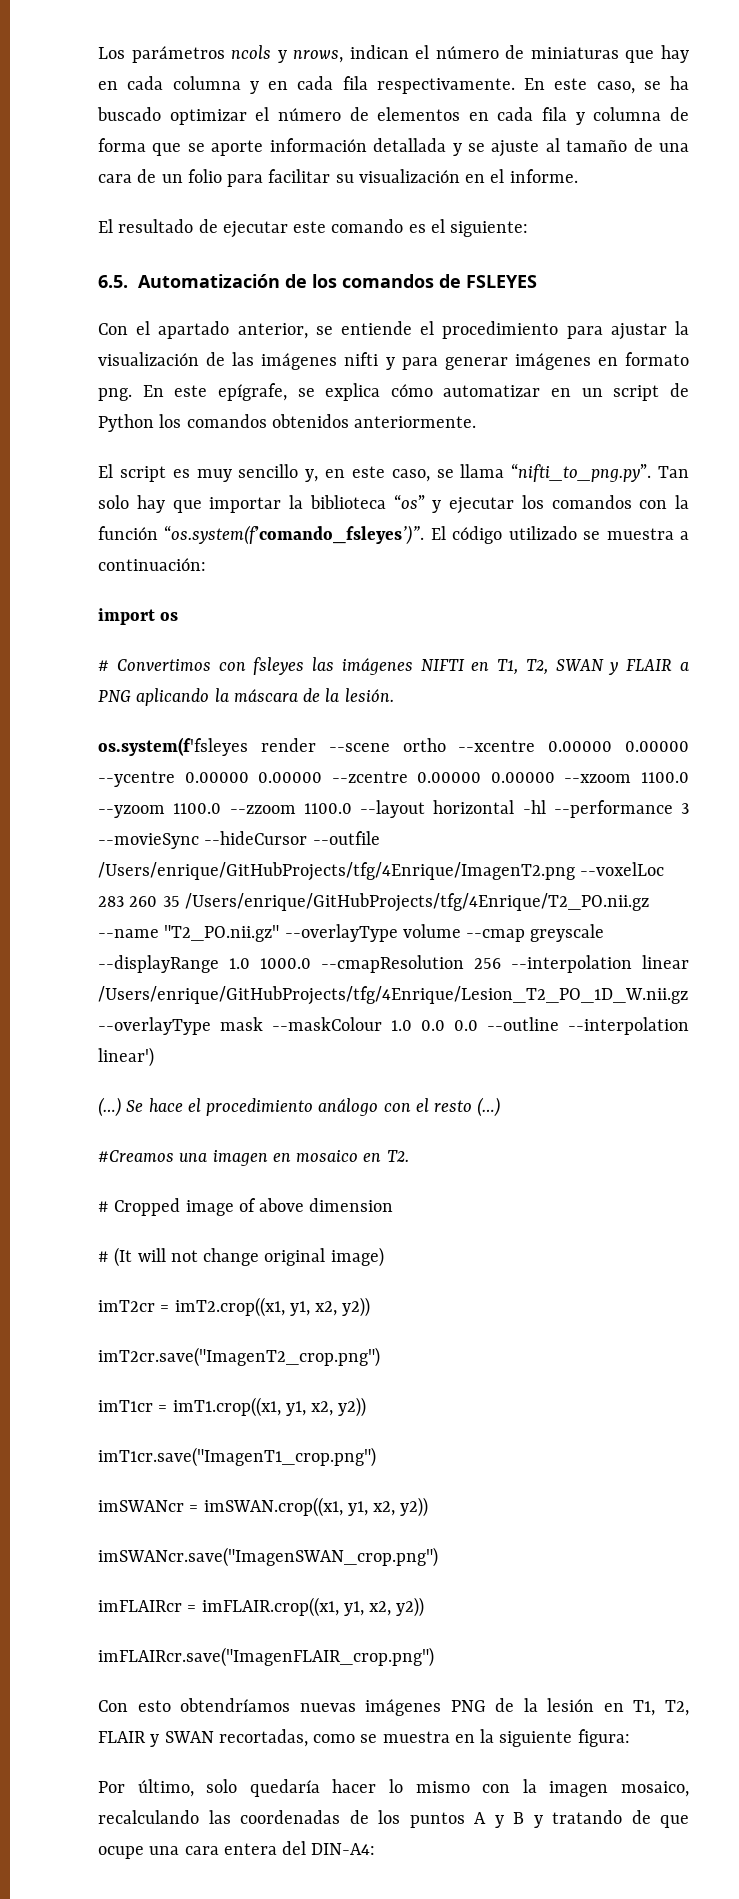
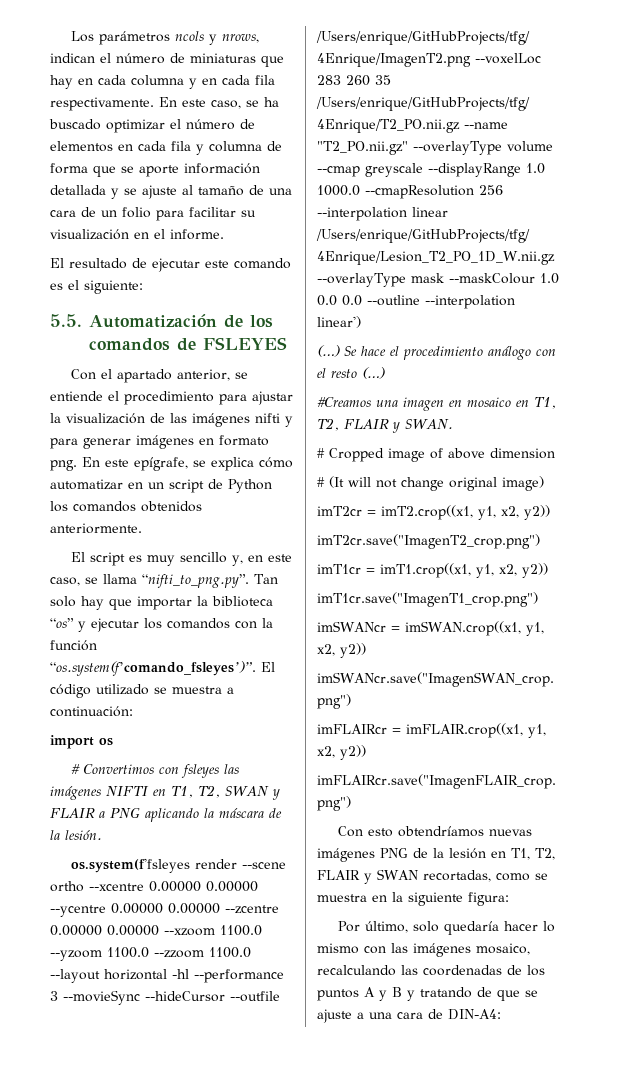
[98,275,128,288] 6.5. -> [50,314,82,327] 5.5.
[386,1150,409,1162] T2. -> [534,397,556,409] [317,418,453,433] T1, T2, FLAIR y SWAN.
[522,1779,609,1797] la imagen -> [391,943,471,957] las imágenes
[98,1841,307,1859] ocupe una cara entera del -> [525,990,538,997] [317,1009,443,1023] se ajuste a una cara de

